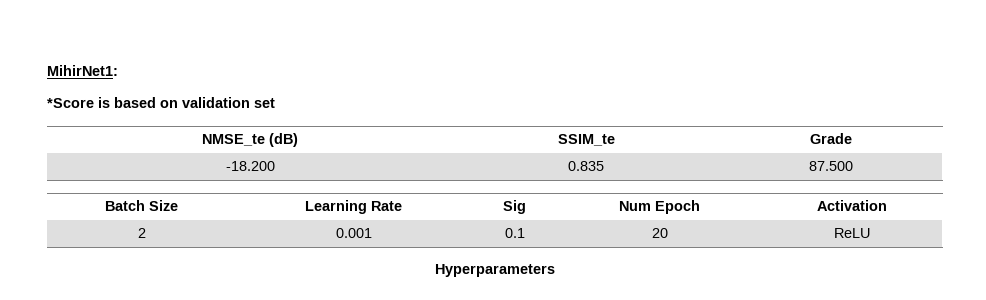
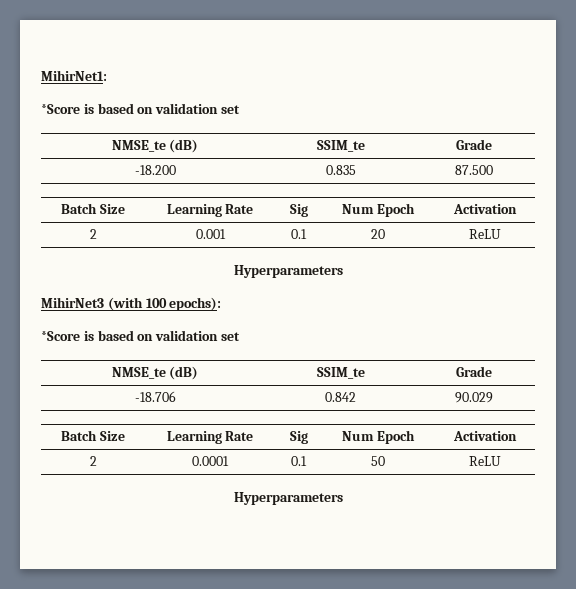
(555, 270) none -> [41,297,222,311] [41,330,240,341] [111,366,199,380] [316,367,365,379] [455,366,492,377] [134,391,176,402] [325,392,356,402] [454,392,493,403] [61,430,125,441] [166,431,254,444] [289,431,308,444] [342,430,415,444] [452,431,517,441] [89,456,97,466] [192,456,229,466] [291,456,307,466] [371,456,385,466] [468,456,501,466] [233,492,343,505] // MihirNet3 (with 100 epochs): // *Score is based on validation set // NMSE_te (dB) | SSIM_te | Grade // -18.706 | 0.842 | 90.029 // Batch Size | Learning Rate | Sig | Num Epoch | Activation // 2 | 0.0001 | 0.1 | 50 | ReLU // Hyperparameters

